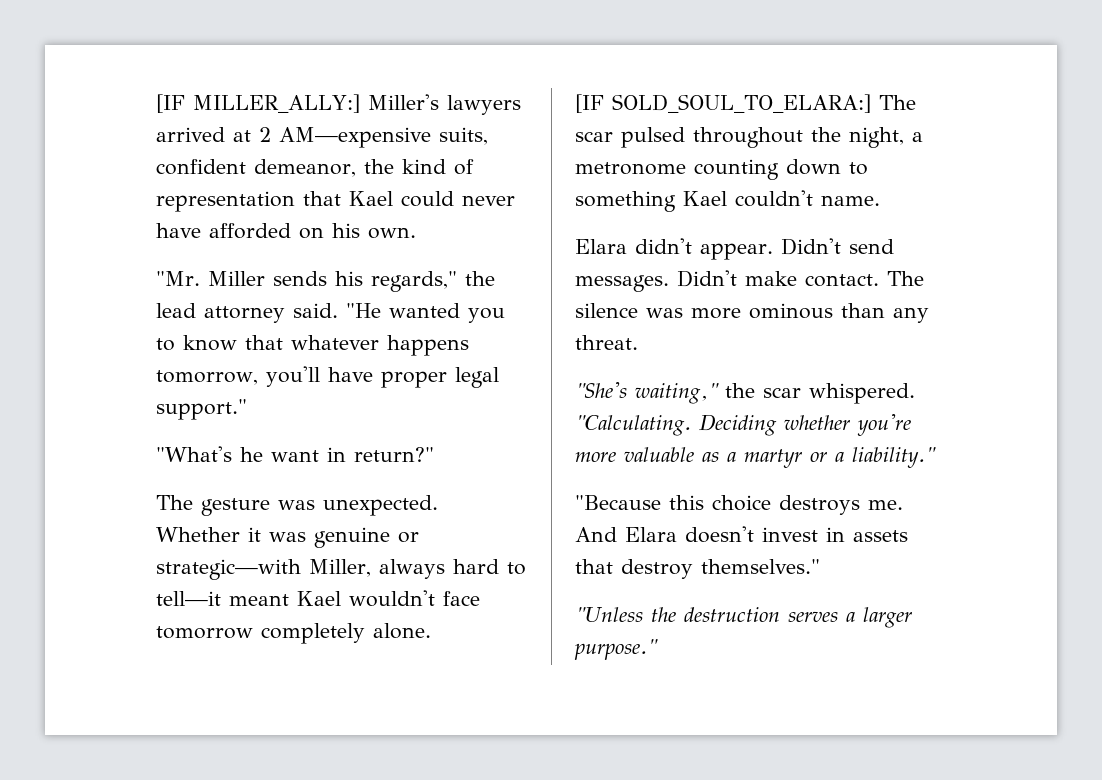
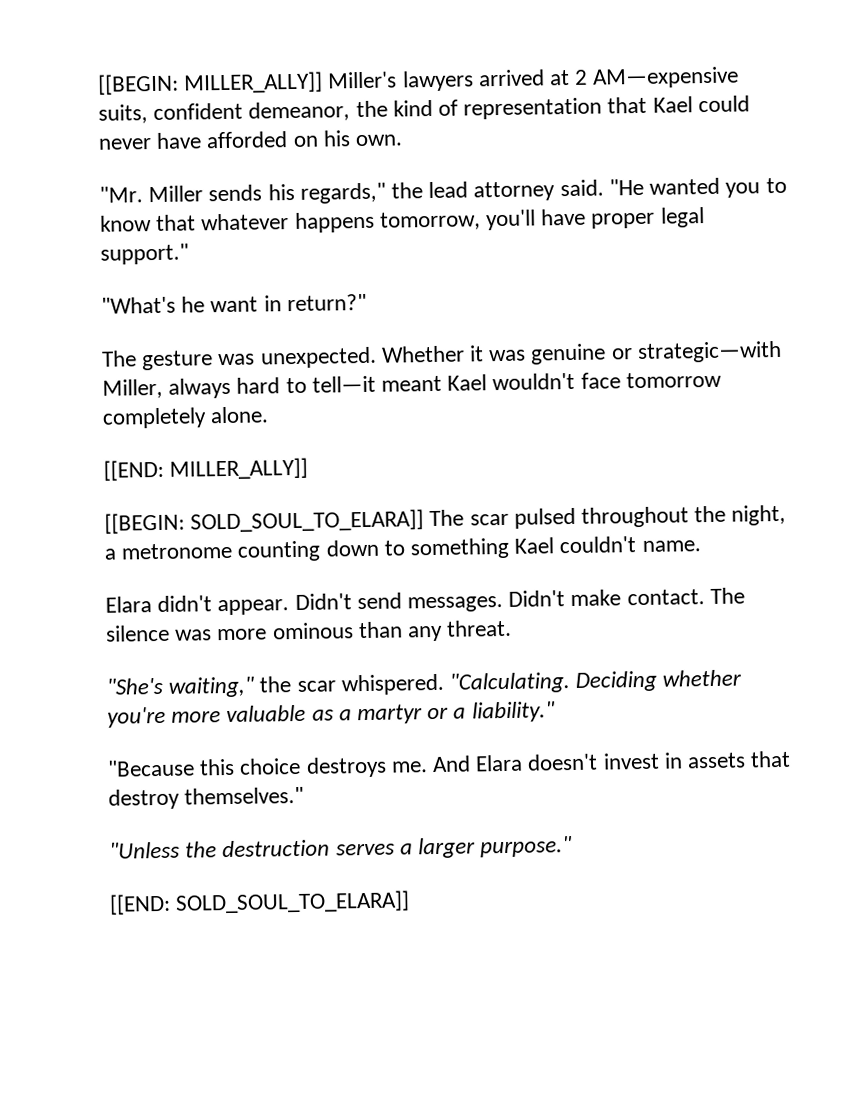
[156,94,360,113] [IF MILLER_ALLY:] -> [97,71,324,95] [[BEGIN: MILLER_ALLY]]
[575,94,871,113] [IF SOLD_SOUL_TO_ELARA:] -> [103,457,309,481] [104,509,425,534] [[END: MILLER_ALLY]] // [[BEGIN: SOLD_SOUL_TO_ELARA]]
(658, 649) none -> [109,890,411,915] // [[END: SOLD_SOUL_TO_ELARA]]

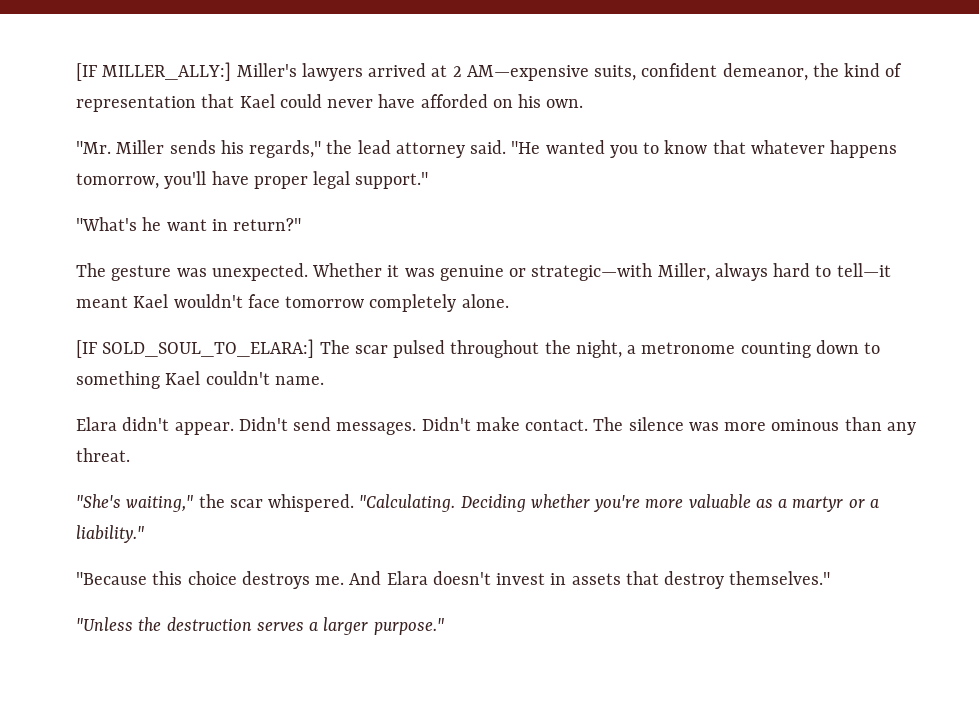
[97,71,324,95] [[BEGIN: MILLER_ALLY]] -> [76,62,232,81] [IF MILLER_ALLY:]
[103,457,309,481] [104,509,425,534] [[END: MILLER_ALLY]] // [[BEGIN: SOLD_SOUL_TO_ELARA]] -> [76,339,315,358] [IF SOLD_SOUL_TO_ELARA:]
[109,890,411,915] // [[END: SOLD_SOUL_TO_ELARA]] -> (444, 626) none

